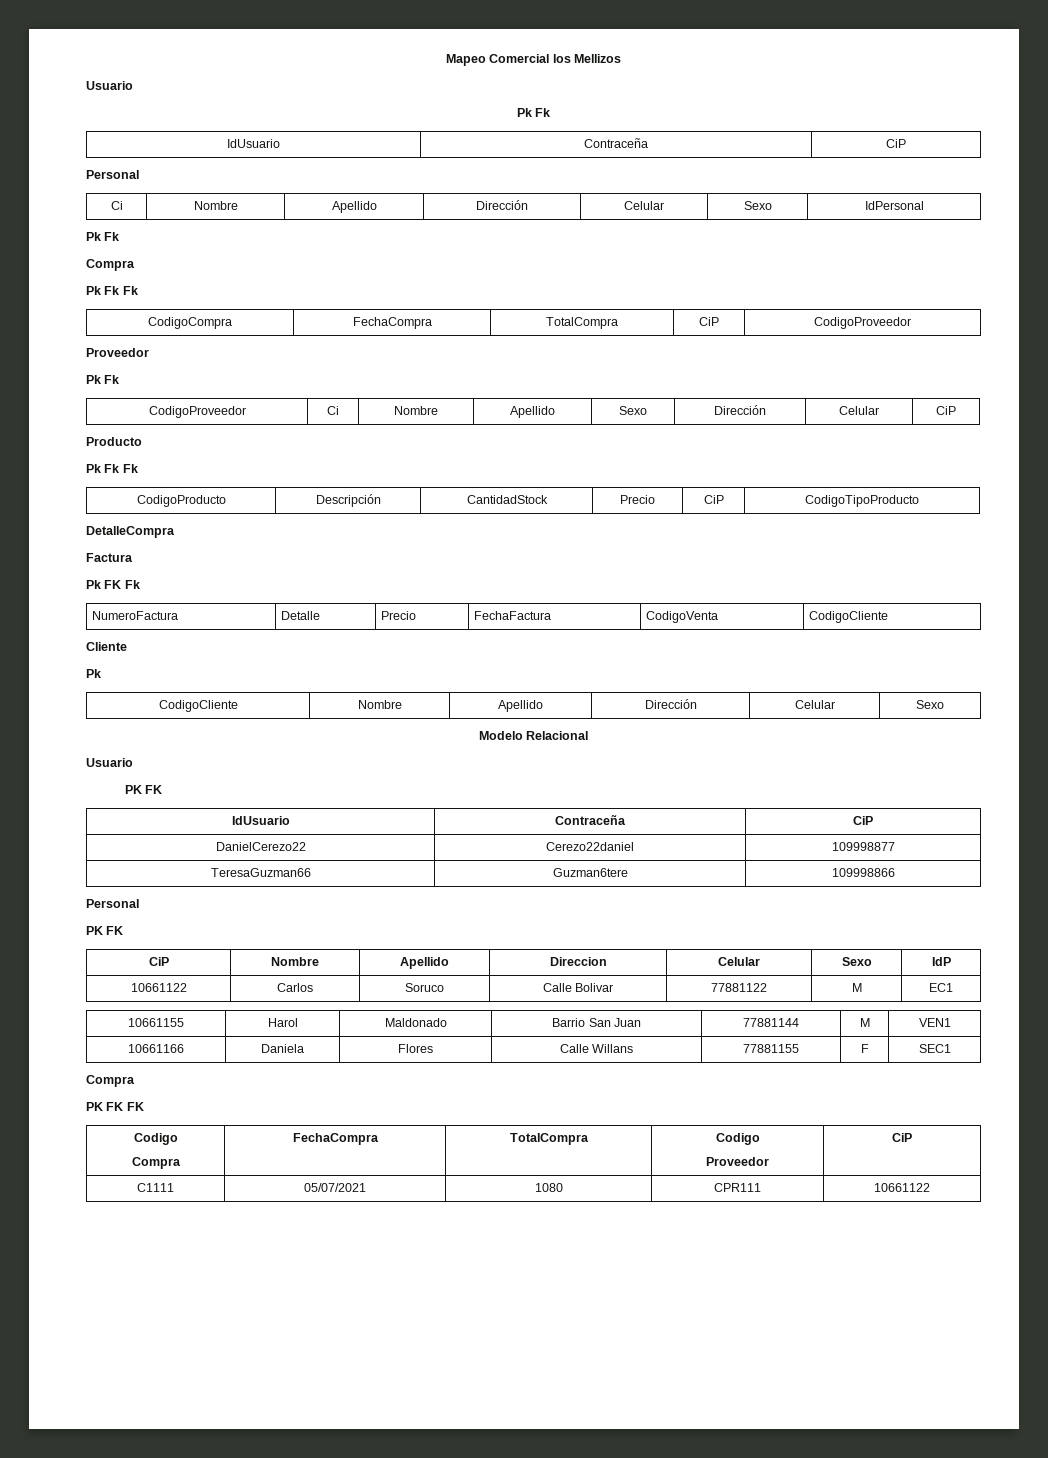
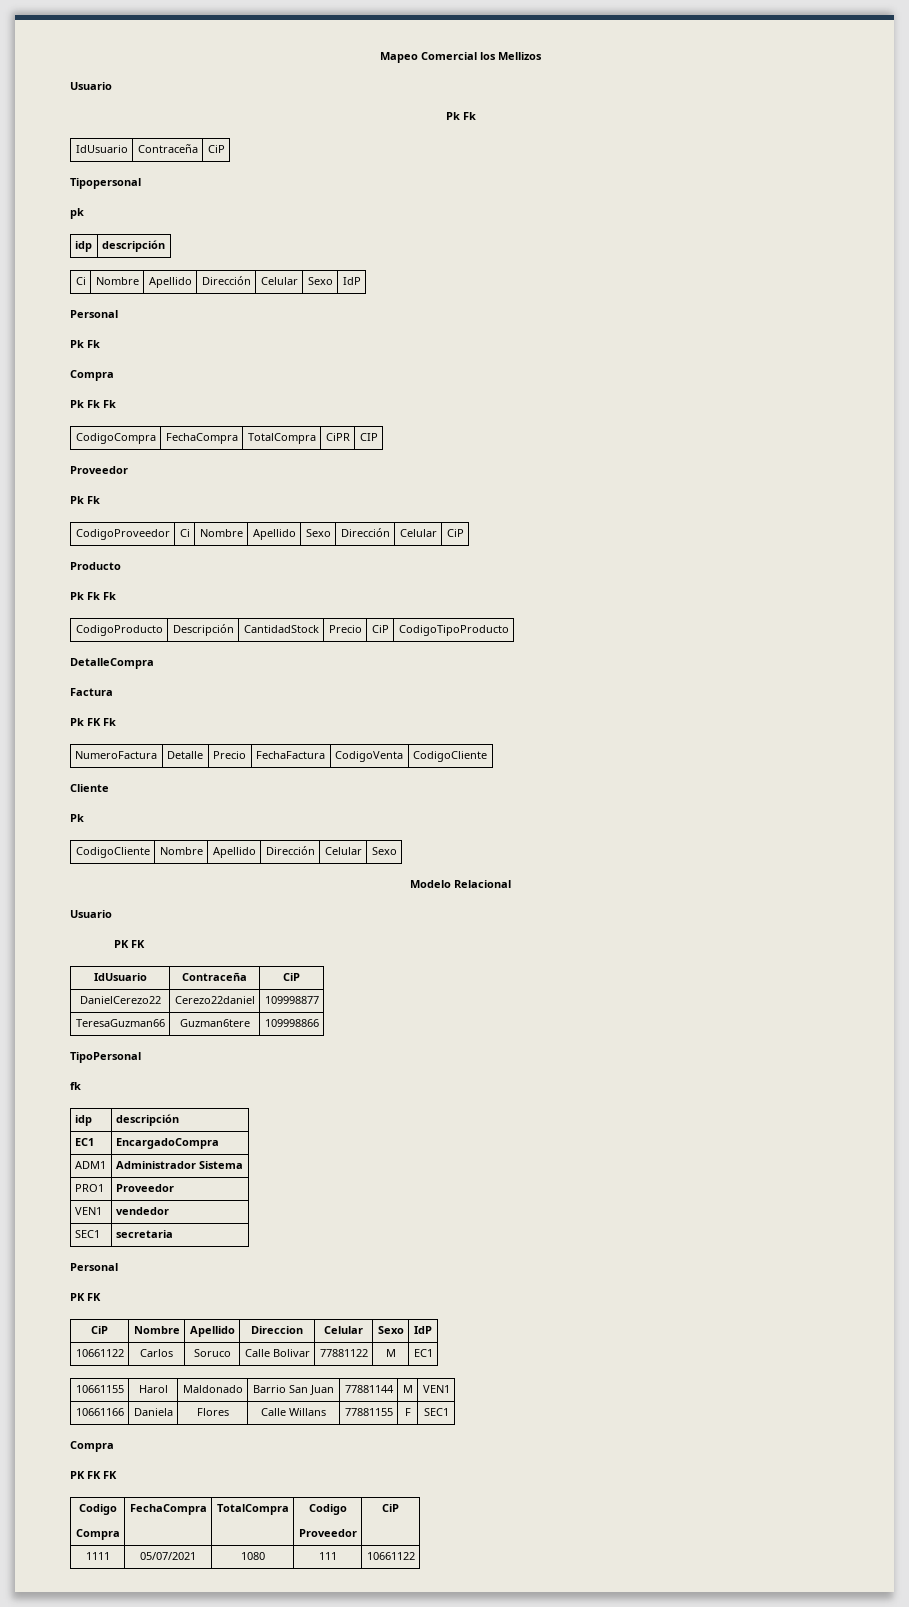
[86,170,139,179] Personal -> [70,178,141,189] [70,208,84,219] [74,241,92,252] [101,240,165,252] Tipopersonal // pk // idp | descripción
[864,201,924,210] IdPersonal -> [342,277,361,285] [70,310,118,318] IdP // Personal
[699,317,719,326] [814,317,911,329] CiP | CodigoProveedor -> [325,433,350,441] [359,433,378,441] CiPR | CIP
(895, 872) none -> [70,1052,141,1063] [70,1082,81,1090] [74,1115,92,1126] [115,1114,179,1126] [74,1138,94,1146] [115,1138,219,1149] [74,1161,106,1169] [115,1161,243,1169] [74,1184,104,1192] [115,1184,174,1192] [74,1207,102,1215] [115,1207,169,1215] [74,1230,100,1238] [115,1230,173,1238] // TipoPersonal // fk // idp | descripción // EC1 | EncargadoCompra // ADM1 | Administrador Sistema // PRO1 | Proveedor // VEN1 | vendedor // SEC1 | secretaria
[137,1183,174,1192] C1111 -> [85,1552,110,1560] 1111
[714,1183,761,1192] CPR111 -> [318,1552,337,1560] 111

